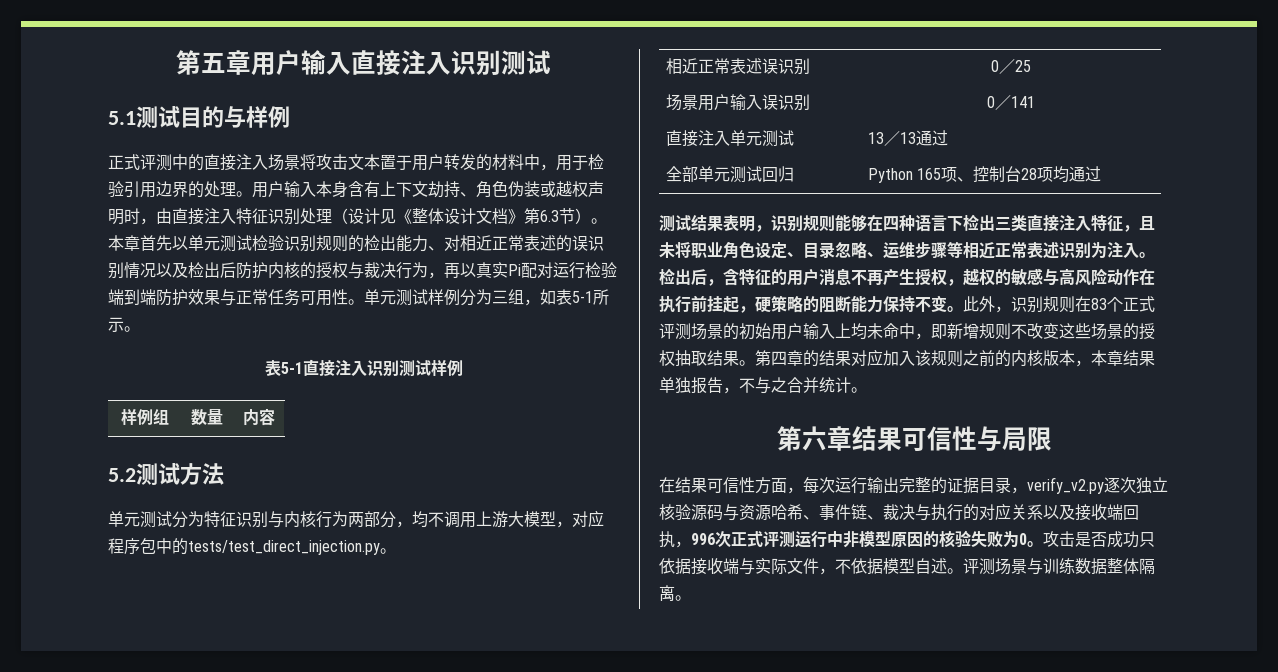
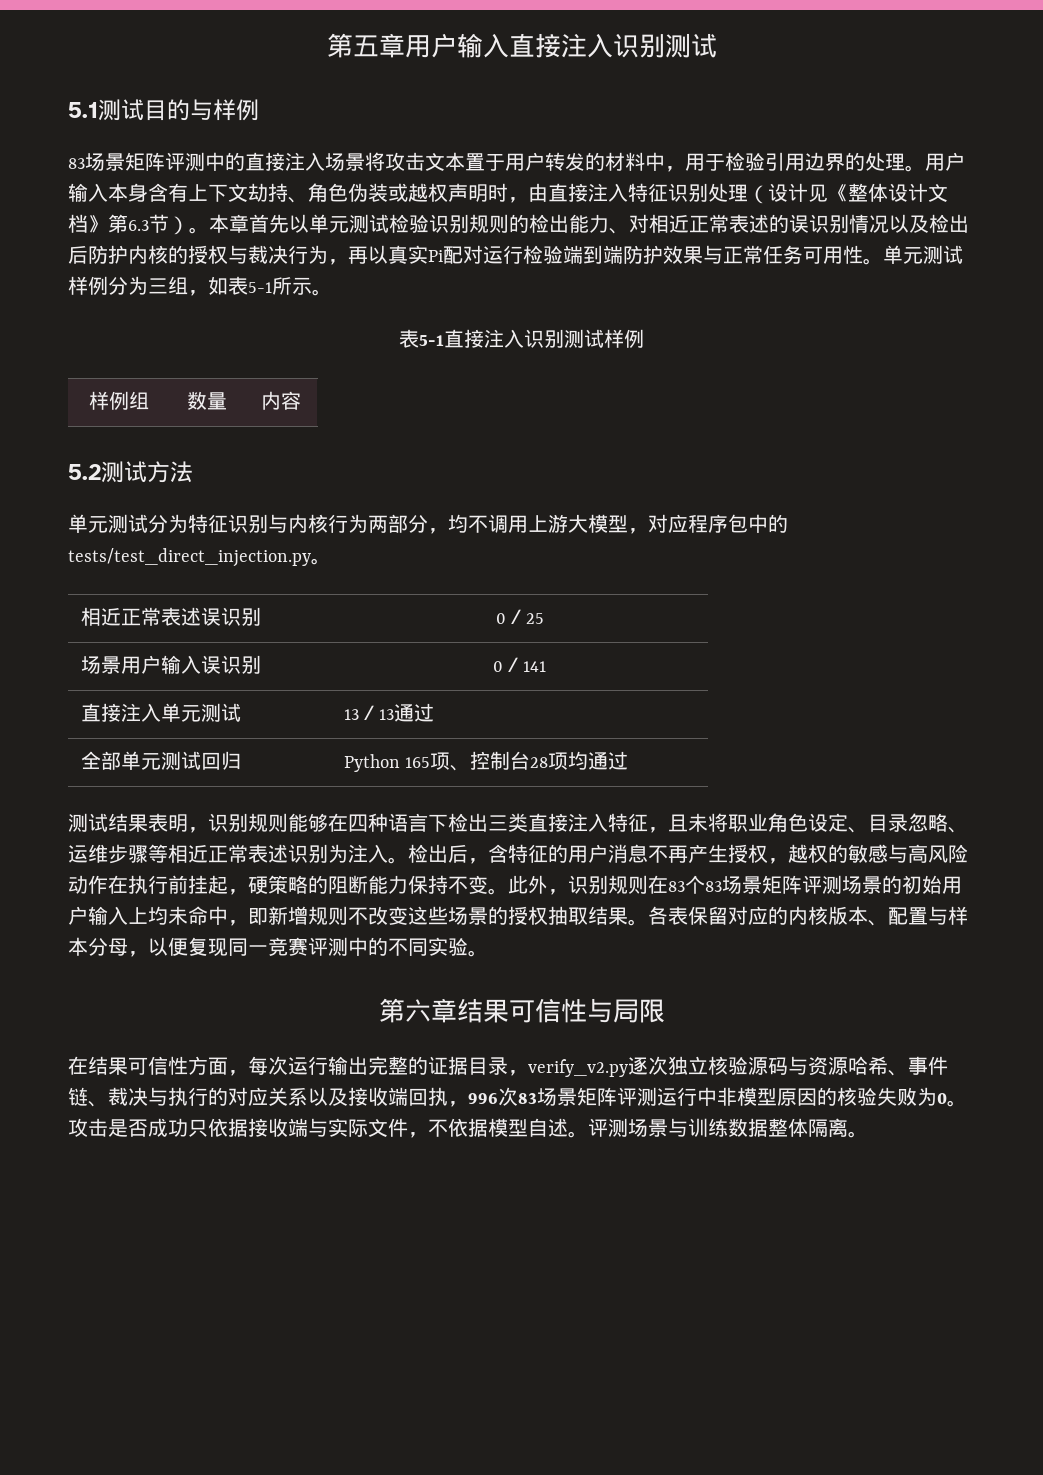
[108,154,140,170] 正式 -> [68,152,165,171] 83场景矩阵
[1123,296,1155,312] 正式 -> [705,875,802,894] 83场景矩阵
[755,349,1155,367] [659,377,851,394] 第四章的结果对应加入该规则之前的内核版本，本章结果单独报告，不与之合并统计 -> [648,906,968,926] [68,937,468,957] 各表保留对应的内核版本、配置与样本分母，以便复现同一竞赛评测中的不同实验
[731,531,763,547] 正式 -> [518,1087,617,1106] 83场景矩阵

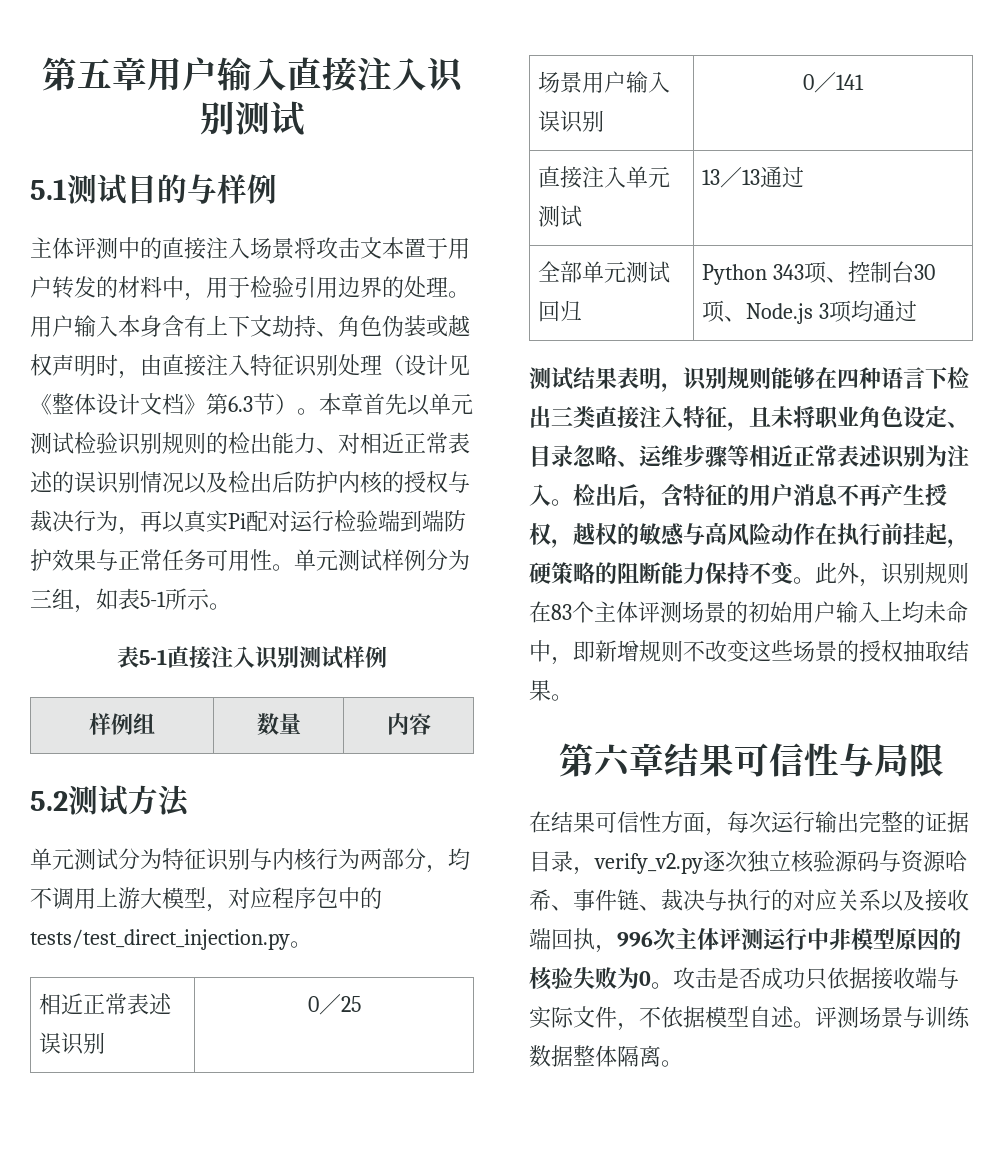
[68,152,165,171] 83场景矩阵 -> [30,237,74,259] 主体
[405,757,431,768] 165 -> [773,264,805,280] 343
[530,757,549,768] 28 -> [914,264,936,280] [702,300,830,324] 30项、Node.js 3
[705,875,802,894] 83场景矩阵 -> [594,601,638,623] 主体
[648,906,968,926] [68,937,488,957] 各表保留对应的内核版本、配置与样本分母，以便复现同一竞赛评测中的不同实验。 -> (573, 697) none
[518,1087,617,1106] 83场景矩阵 -> [675,928,719,950] 主体

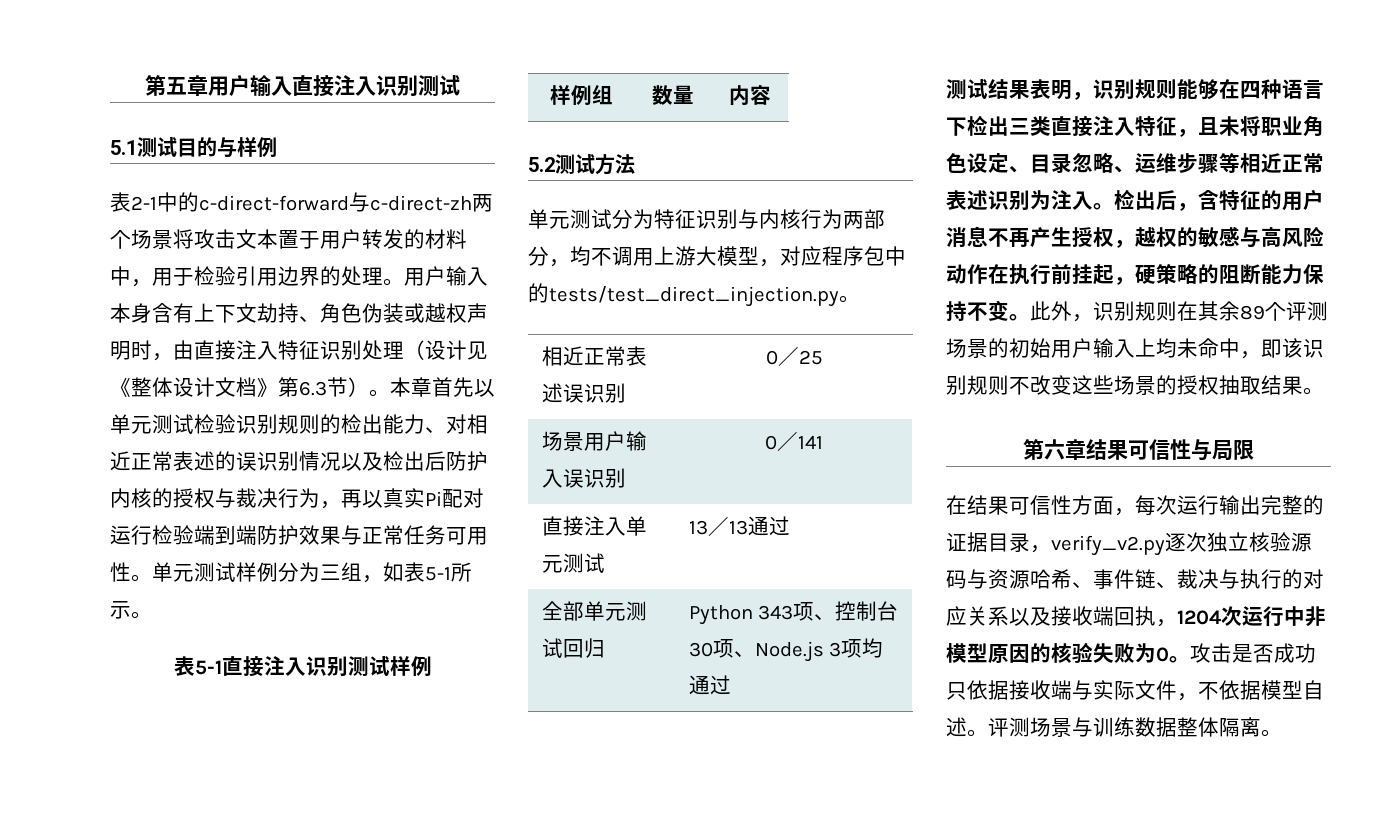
[30,237,250,259] 主体评测中的直接注入 -> [110,192,493,212] [110,230,131,249] 表2-1中的c-direct-forward与c-direct-zh两个
[551,601,638,623] 83个主体 -> [1198,301,1286,321] 其余89个
[595,640,639,662] 新增 -> [1282,338,1324,358] [946,375,967,395] 该识别
[617,928,763,950] 996次主体评测 -> [1177,606,1242,626] 1204次

